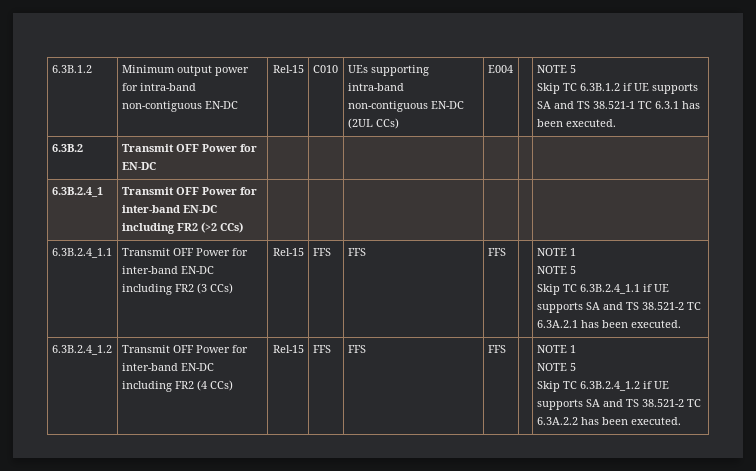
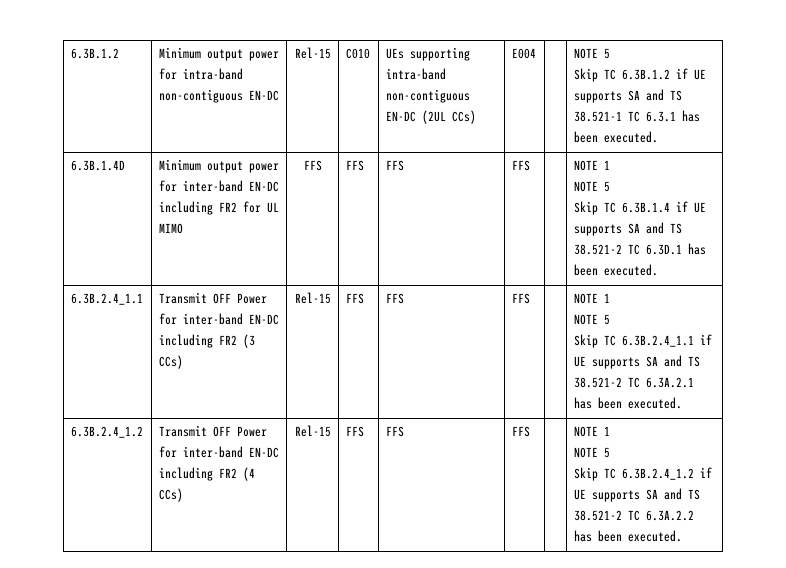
[51,144,83,152] [121,144,257,152] [121,162,156,170] [51,187,103,197] [121,187,257,195] [121,205,217,213] [121,222,243,234] 6.3B.2 | Transmit OFF Power for EN-DC | | | | | | // 6.3B.2.4_1 | Transmit OFF Power for inter-band EN-DC including FR2 (>2 CCs) | | | | | | -> [70,160,125,171] [158,159,279,173] [158,180,279,192] [158,201,279,215] [158,223,183,234] [303,160,322,171] [345,160,364,171] [385,160,404,171] [511,160,530,171] [573,160,610,171] [573,181,610,192] [573,201,706,215] [573,222,682,236] [573,243,706,255] [573,264,658,276] 6.3B.1.4D | Minimum output power for inter-band EN-DC including FR2 for UL MIMO | FFS | FFS | FFS | FFS | | NOTE 1 // NOTE 5 // Skip TC 6.3B.1.4 if UE supports SA and TS 38.521-2 TC 6.3D.1 has been executed.

